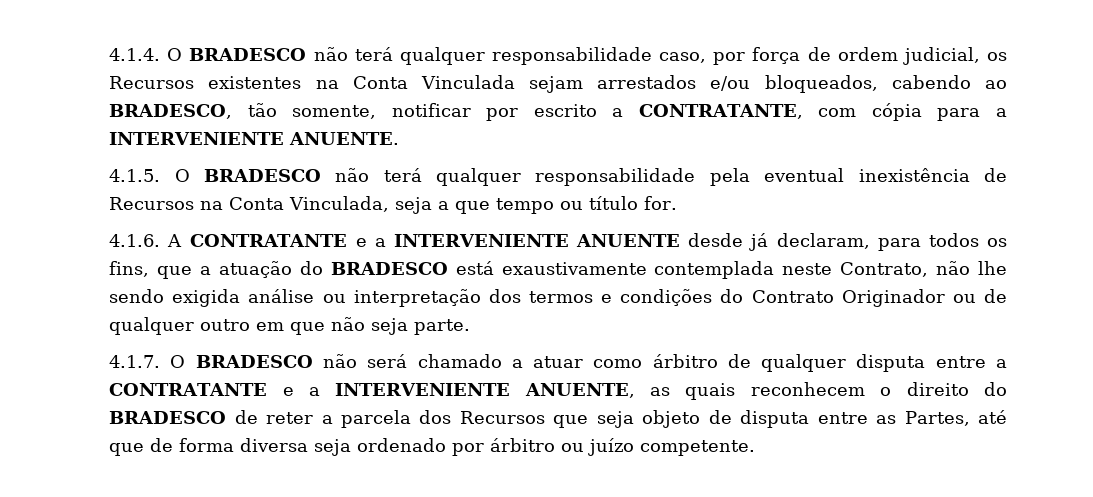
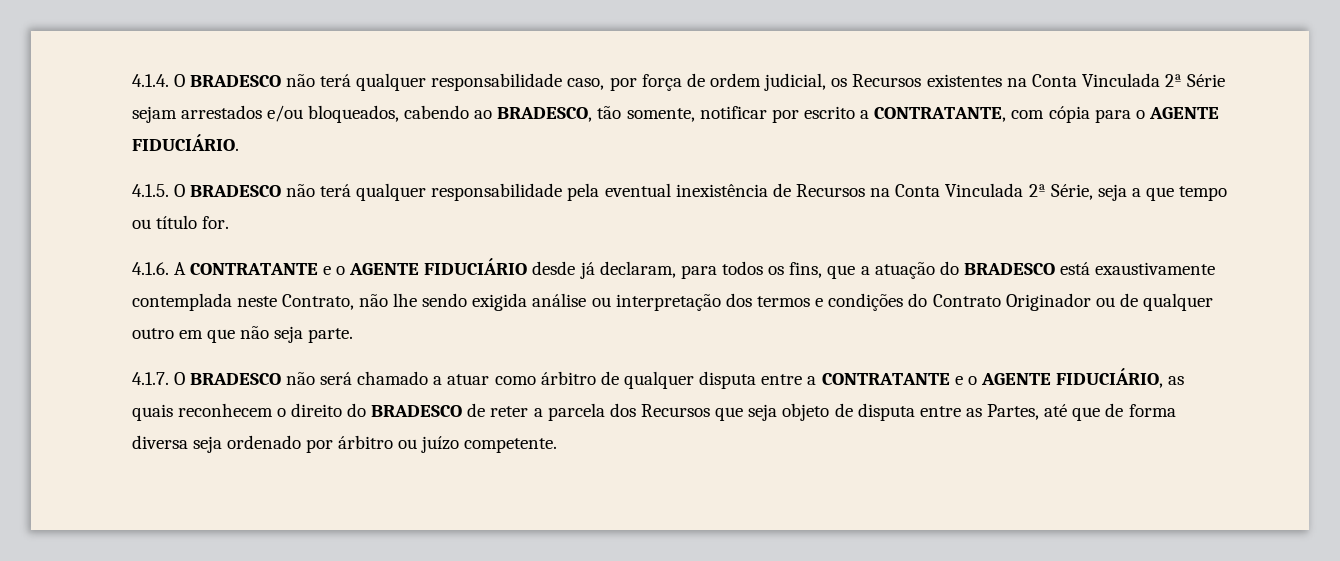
(515, 82) none -> [1165,74,1226,87] 2ª Série
[995,108,1007,117] [109,132,400,145] a INTERVENIENTE ANUENTE. -> [1135,107,1219,119] [131,134,239,151] o AGENTE FIDUCIÁRIO.
[289,196,390,212] Vinculada, -> [945,183,1093,200] Vinculada 2ª Série,
[374,234,681,247] a INTERVENIENTE ANUENTE -> [336,258,528,275] o AGENTE FIDUCIÁRIO
[308,383,635,398] a INTERVENIENTE ANUENTE, -> [967,368,1164,388] o AGENTE FIDUCIÁRIO,

